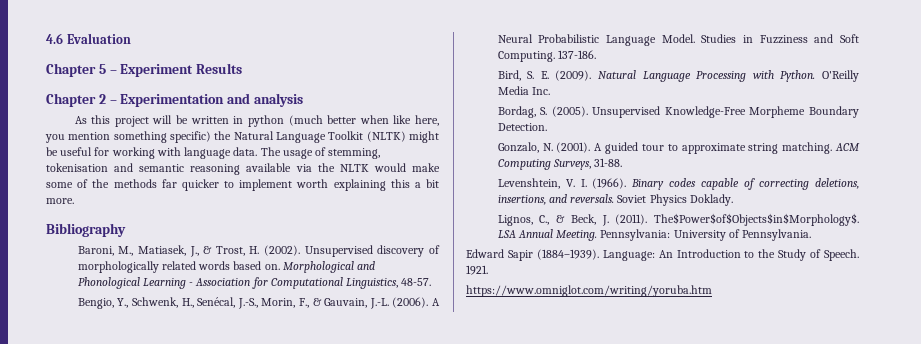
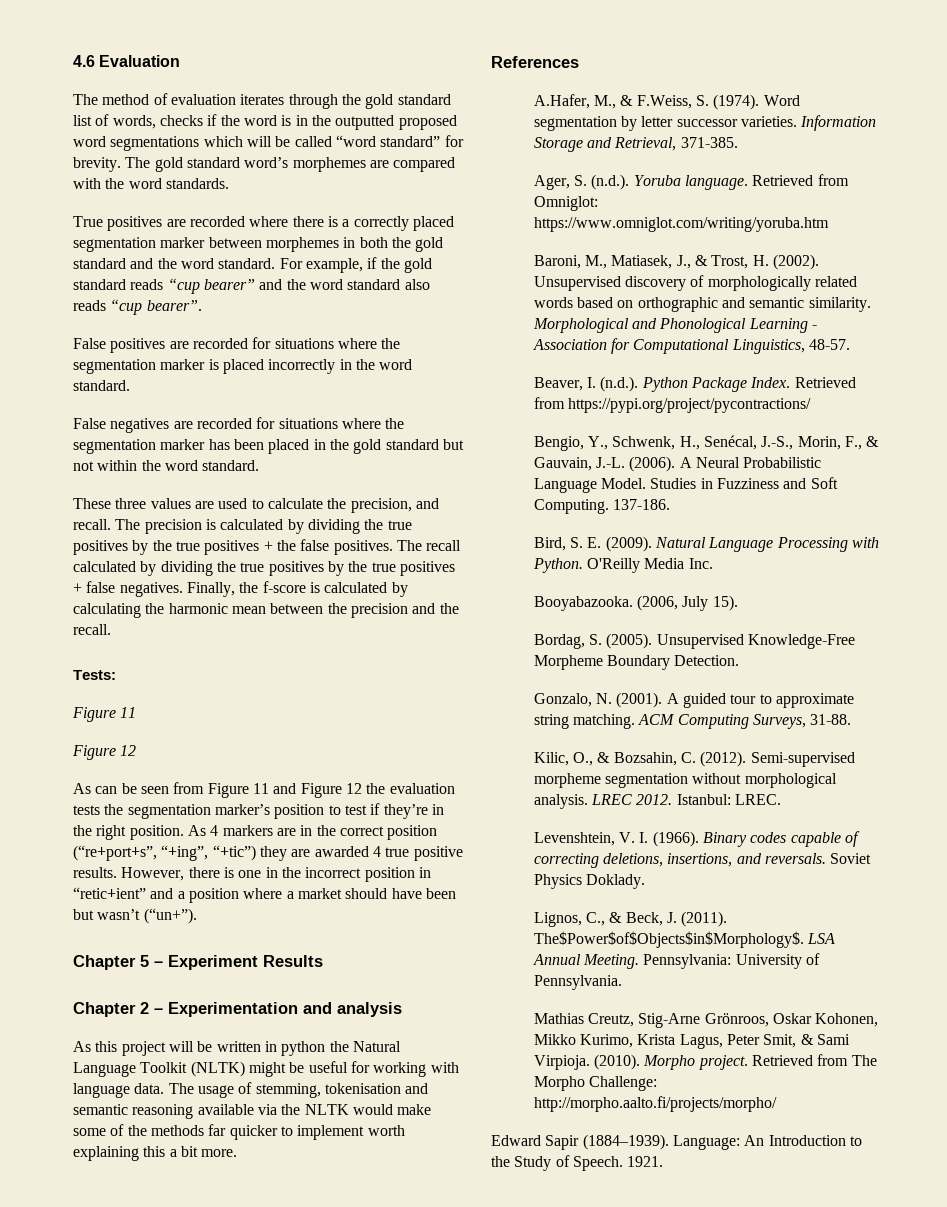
(131, 38) none -> [73,93,451,109] [73,114,457,130] [73,135,464,151] [73,157,456,172] [73,178,229,189] [73,216,454,231] [73,237,444,252] [73,257,432,273] [73,278,430,294] [73,299,202,315] [73,337,401,353] [73,359,413,374] [73,380,130,391] [73,417,405,433] [73,439,464,454] [73,460,260,471] [73,498,439,513] [73,519,412,534] [73,539,462,555] [73,561,455,576] [73,581,408,597] [73,603,459,618] [73,624,111,635] [73,670,116,680] [72,707,137,722] [72,745,137,760] [73,782,455,798] [73,803,444,819] [73,825,438,840] [73,845,463,861] [73,867,431,882] [73,887,456,903] [73,908,197,924] // The method of evaluation iterates through the gold standard list of words, checks if the word is in the outputted proposed word segmentations which will be called “word standard” for brevity. The gold standard word’s morphemes are compared with the word standards. // True positives are recorded where there is a correctly placed segmentation marker between morphemes in both the gold standard and the word standard. For example, if the gold standard reads “cup bearer” and the word standard also reads “cup bearer”. // False positives are recorded for situations where the segmentation marker is placed incorrectly in the word standard. // False negatives are recorded for situations where the segmentation marker has been placed in the gold standard but not within the word standard. // These three values are used to calculate the precision, and recall. The precision is calculated by dividing the true positives by the true positives + the false positives. The recall calculated by dividing the true positives by the true positives + false negatives. Finally, the f-score is calculated by calculating the harmonic mean between the precision and the recall. // Tests: // Figure 11 // Figure 12 // As can be seen from Figure 11 and Figure 12 the evaluation tests the segmentation marker’s position to test if they’re in the right position. As 4 markers are in the correct position (“re+port+s”, “+ing”, “+tic”) they are awarded 4 true positive results. However, there is one in the incorrect position in “retic+ient” and a position where a market should have been but wasn’t (“un+”).
[288,115,439,126] [45,131,211,143] (much better when like here, you mention something specific) -> (326, 1048) none
[46,223,126,237] Bibliography -> [491,56,579,68] [533,94,800,110] [533,115,877,131] [533,137,738,152] [533,174,849,190] [533,196,598,211] [533,217,829,232] References // A.Hafer, M., & F.Weiss, S. (1974). Word segmentation by letter successor varieties. Information Storage and Retrieval, 371-385. // Ager, S. (n.d.). Yoruba language. Retrieved from Omniglot: https://www.omniglot.com/writing/yoruba.htm
[264,264,280,270] on. -> [617,297,871,312] on orthographic and semantic similarity.
(432, 282) none -> [533,376,856,392] [533,397,812,413] // Beaver, I. (n.d.). Python Package Index. Retrieved from https://pypi.org/project/pycontractions/
(550, 91) none -> [533,595,738,611] // Booyabazooka. (2006, July 15).
(623, 162) none -> [533,751,855,767] [533,773,837,788] [533,794,782,809] // Kilic, O., & Bozsahin, C. (2012). Semi-supervised morpheme segmentation without morphological analysis. LREC 2012. Istanbul: LREC.
(812, 235) none -> [533,1013,879,1028] [533,1034,851,1049] [533,1054,877,1070] [533,1076,658,1091] [533,1096,777,1112] // Mathias Creutz, Stig-Arne Grönroos, Oskar Kohonen, Mikko Kurimo, Krista Lagus, Peter Smit, & Sami Virpioja. (2010). Morpho project. Retrieved from The Morpho Challenge: http://morpho.aalto.fi/projects/morpho/
[466,285,712,297] // https://www.omniglot.com/writing/yoruba.htm -> (664, 1161) none

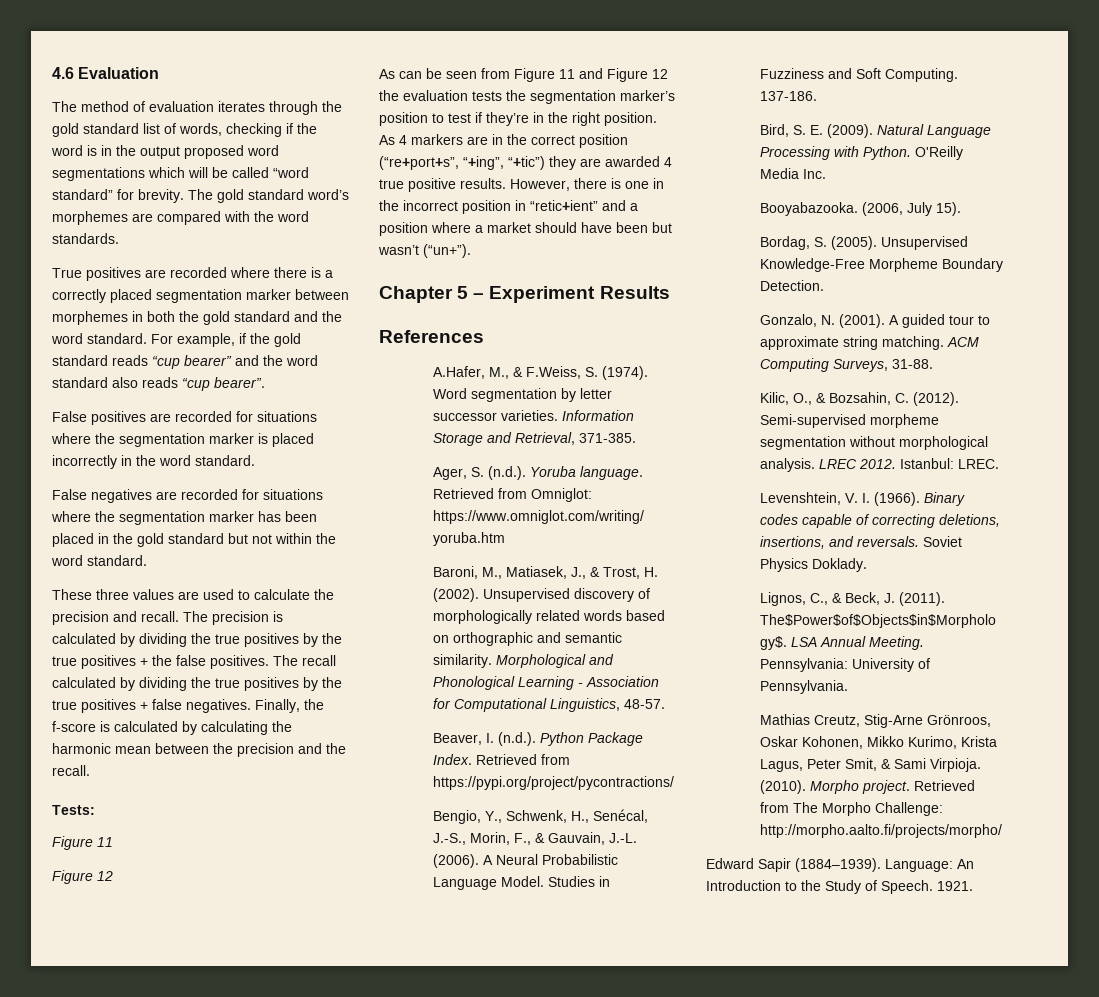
[159,115,203,126] checks -> [226,123,282,137] checking
[335,115,395,130] outputted -> [140,146,180,159] output
[350,498,412,513] precision, -> [52,611,109,625] precision
[73,1002,402,1017] [73,1041,401,1056] [73,1061,459,1077] [73,1082,429,1098] [73,1104,432,1119] [73,1124,405,1140] [73,1146,238,1161] // Chapter 2 – Experimentation and analysis // As this project will be written in python the Natural Language Toolkit (NLTK) might be useful for working with language data. The usage of stemming, tokenisation and semantic reasoning available via the NLTK would make some of the methods far quicker to implement worth explaining this a bit more. -> (670, 292) none

